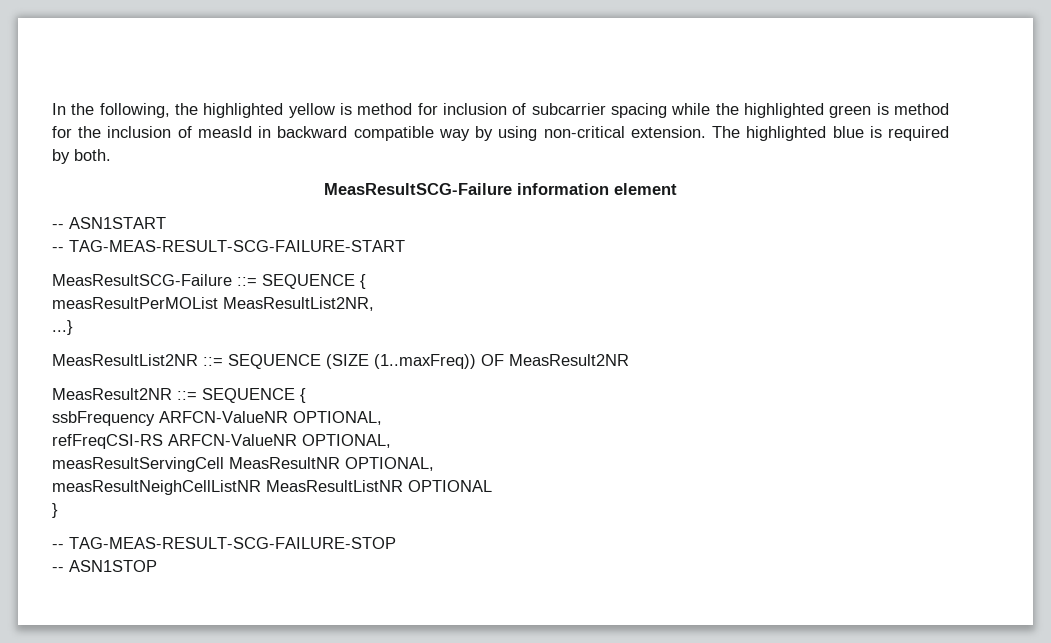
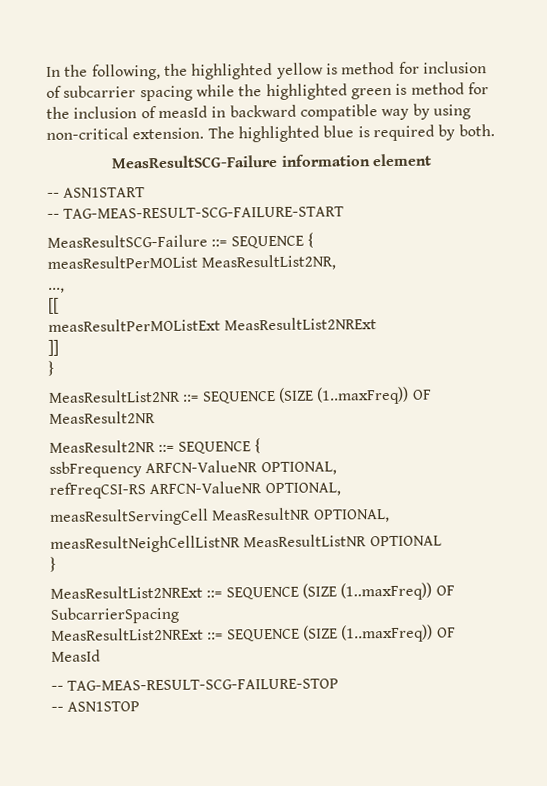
[52,320,73,335] ...} -> [48,287,65,293] [48,297,59,314] [48,317,378,332] [48,339,59,356] [48,360,54,376] ..., // [[ // measResultPerMOListExt MeasResultList2NRExt // ]] // }
(58, 510) none -> [50,582,455,601] [50,606,180,624] [51,624,456,643] [51,649,101,662] // MeasResultList2NRExt ::= SEQUENCE (SIZE (1..maxFreq)) OF SubcarrierSpacing // MeasResultList2NRExt ::= SEQUENCE (SIZE (1..maxFreq)) OF MeasId

